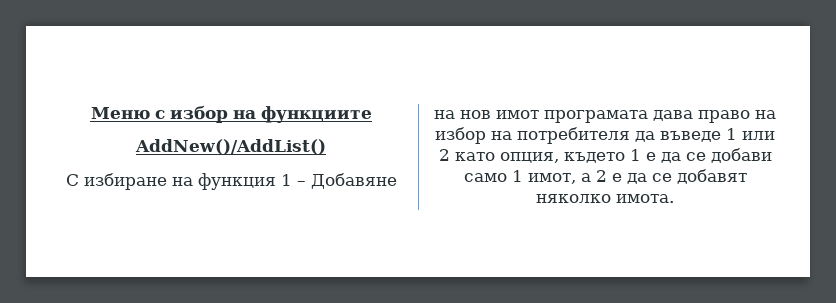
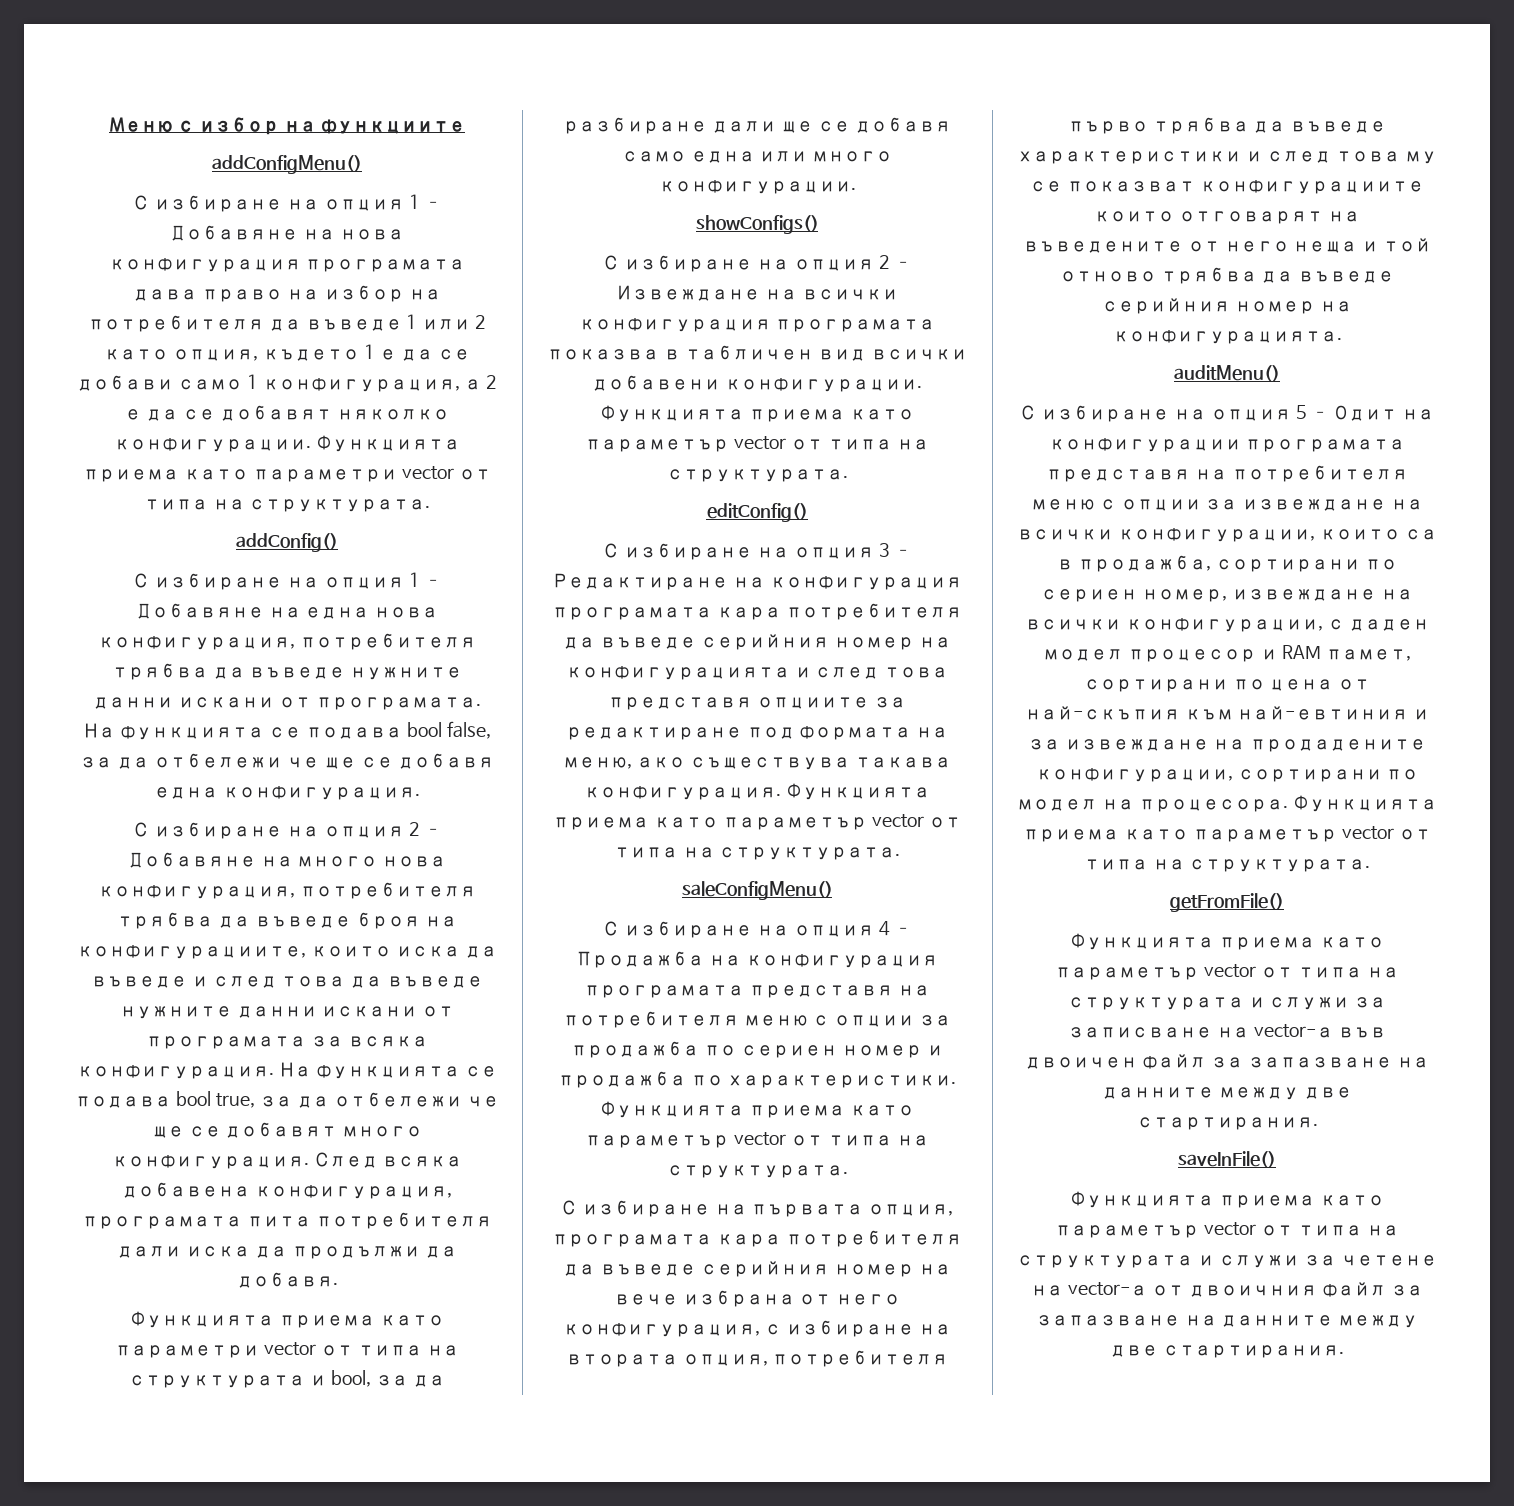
[135,139,326,155] [65,173,397,190] [434,110,539,119] AddNew()/AddList() // С избиране на функция 1 – Добавяне на нов имот -> [212,155,362,174] [133,194,441,212] [170,225,404,241] [108,258,301,272] addConfigMenu() // С избиране на опция 1 – Добавяне на нова конфигурация
[527,173,576,184] имот, -> [262,378,460,392] конфигурация,
[616,194,674,203] имота. -> [114,435,460,452] [83,466,491,482] [143,499,431,512] [236,533,338,552] [133,572,441,590] [135,603,439,619] [98,633,476,650] [111,663,463,680] [93,697,481,710] [83,721,491,740] [80,753,494,769] [154,786,420,800] [133,822,441,839] [127,852,447,868] [98,882,476,899] [117,912,457,929] [77,945,497,959] [90,976,484,988] [119,1006,455,1019] [146,1036,428,1049] [77,1062,497,1079] [75,1091,499,1108] [151,1122,423,1138] [111,1152,463,1169] [122,1182,452,1199] [82,1212,492,1229] [117,1246,457,1259] [236,1272,338,1288] [130,1311,444,1328] [115,1342,459,1358] [129,1370,445,1388] [563,117,951,134] [621,151,893,163] [658,180,856,194] [695,215,819,234] [603,255,911,272] [616,285,898,301] [578,318,936,332] [547,345,967,361] [592,375,922,392] [600,405,914,422] [585,436,929,452] [666,469,848,482] [706,503,808,522] [603,543,911,560] [552,573,962,590] [552,603,962,620] [563,634,951,650] [565,666,949,680] [608,697,906,710] [565,726,949,740] [563,757,951,770] [584,783,930,800] [553,814,961,830] [613,847,901,860] [681,881,833,900] [603,921,911,938] [576,951,938,968] [584,985,930,998] [563,1011,951,1028] [571,1041,943,1058] [557,1071,957,1088] [600,1101,914,1118] [585,1132,929,1148] [666,1165,848,1178] [560,1200,954,1217] [552,1230,962,1247] [563,1261,951,1277] [613,1290,901,1307] [563,1320,951,1337] [565,1350,949,1367] [1067,117,1387,134] [1017,151,1437,164] [1030,180,1424,194] [1094,211,1360,224] [1022,238,1432,253] [1059,267,1395,284] [1102,298,1352,314] [1112,330,1342,344] [1174,365,1280,382] [1020,405,1434,422] [1048,438,1406,452] [1046,465,1408,482] [1030,499,1424,511] [1017,528,1437,542] [1057,555,1397,572] [1041,589,1413,602] [1025,618,1429,632] [1043,645,1411,662] [1083,679,1371,692] [1024,706,1430,720] [1027,739,1427,752] [1035,768,1419,782] [1017,795,1437,812] [1023,826,1431,842] [1083,859,1371,872] [1170,893,1284,912] [1070,933,1384,950] [1055,964,1399,980] [1067,997,1387,1010] [1068,1024,1386,1038] [1025,1054,1429,1069] [1102,1087,1352,1100] [1136,1117,1318,1130] [1178,1151,1276,1168] [1070,1191,1384,1208] [1055,1222,1399,1238] [1017,1255,1437,1268] [1031,1282,1423,1297] [1035,1315,1419,1328] [1110,1345,1344,1358] конфигурации. Функцията приема като параметри vector от типа на структурата. // addConfig() // С избиране на опция 1 – Добавяне на една нова конфигурация, потребителя трябва да въведе нужните данни искани от програмата. На функцията се подава bool false, за да отбележи че ще се добавя една конфигурация. // С избиране на опция 2 – Добавяне на много нова конфигурация, потребителя трябва да въведе броя на конфигурациите, които иска да въведе и след това да въведе нужните данни искани от програмата за всяка конфигурация. На функцията се подава bool true, за да отбележи че ще се добавят много конфигурация. След всяка добавена конфигурация, програмата пита потребителя дали иска да продължи да добавя. // Функцията приема като параметри vector от типа на структурата и bool, за да разбиране дали ще се добавя само една или много конфигурации. // showConfigs() // С избиране на опция 2 – Извеждане на всички конфигурация програмата показва в табличен вид всички добавени конфигурации. Функцията приема като параметър vector от типа на структурата. // editConfig() // С избиране на опция 3 – Редактиране на конфигурация програмата кара потребителя да въведе серийния номер на конфигурацията и след това представя опциите за редактиране под формата на меню, ако съществува такава конфигурация. Функцията приема като параметър vector от типа на структурата. // saleConfigMenu() // С избиране на опция 4 – Продажба на конфигурация програмата представя на потребителя меню с опции за продажба по сериен номер и продажба по характеристики. Функцията приема като параметър vector от типа на структурата. // С избиране на първата опция, програмата кара потребителя да въведе серийния номер на вече избрана от него конфигурация, с избиране на втората опция, потребителя първо трябва да въведе характеристики и след това му се показват конфигурациите които отговарят на въведените от него неща и той отново трябва да въведе серийния номер на конфигурацията. // auditMenu() // С избиране на опция 5 – Одит на конфигурации програмата представя на потребителя меню с опции за извеждане на всички конфигурации, които са в продажба, сортирани по сериен номер, извеждане на всички конфигурации, с даден модел процесор и RAM памет, сортирани по цена от най-скъпия към най-евтиния и за извеждане на продадените конфигурации, сортирани по модел на процесора. Функцията приема като параметър vector от типа на структурата. // getFromFile() // Функцията приема като параметър vector от типа на структурата и служи за записване на vector-а във двоичен файл за запазване на данните между две стартирания. // saveInFile() // Функцията приема като параметър vector от типа на структурата и служи за четене на vector-а от двоичния файл за запазване на данните между две стартирания.

